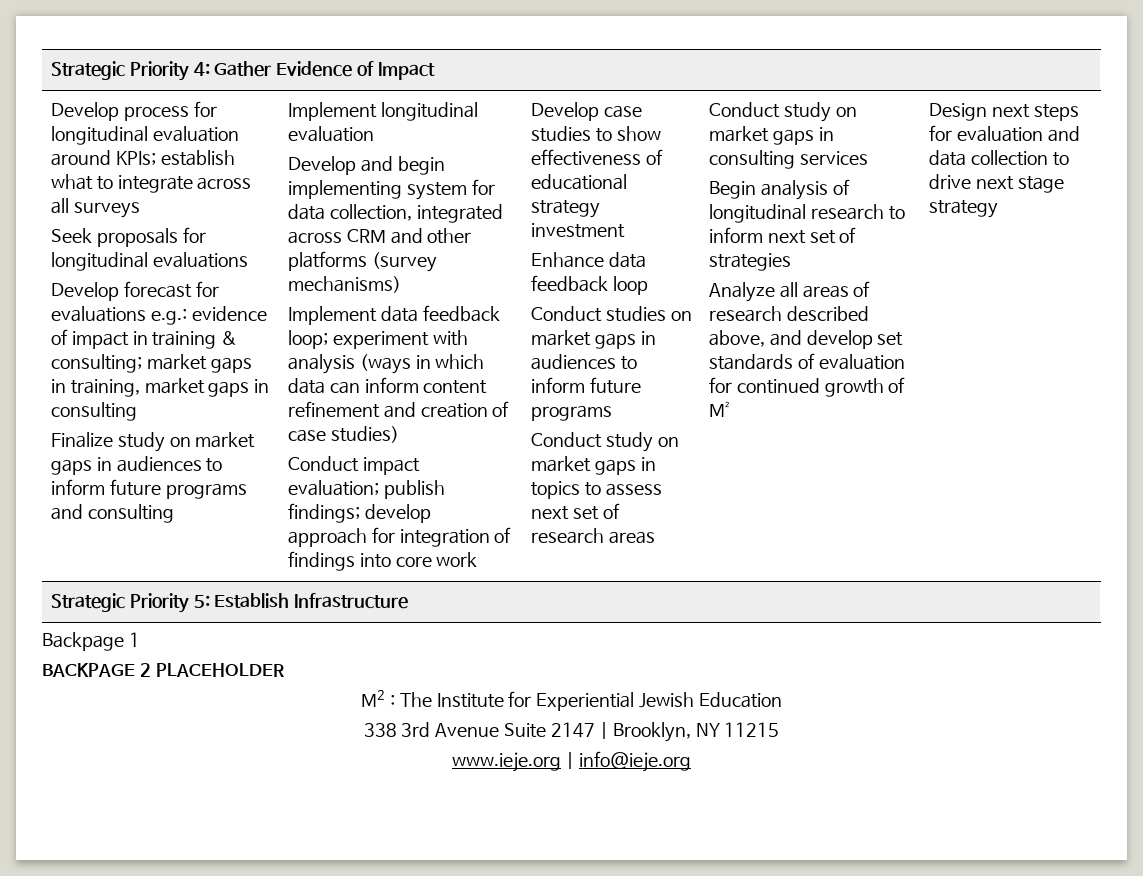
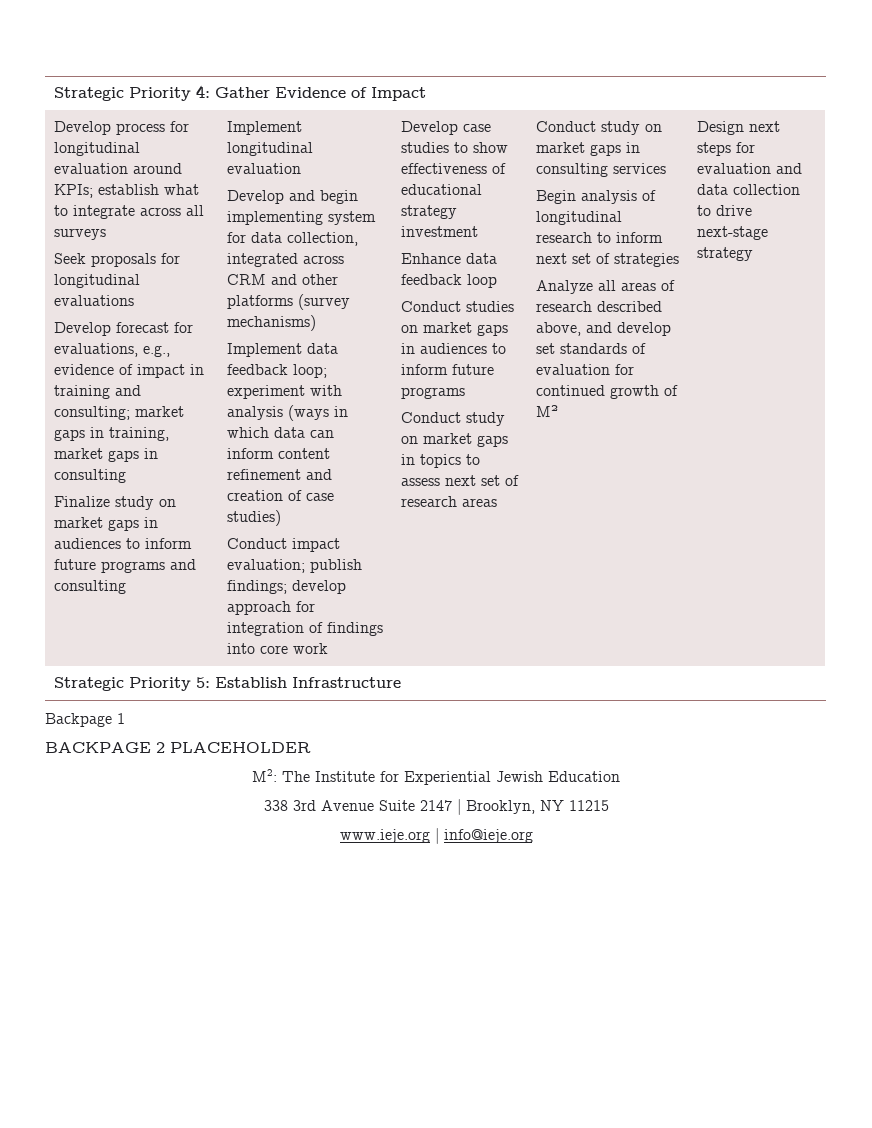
[50,306,187,325] evaluations e.g.: -> [54,343,171,357] evaluations, e.g.,
[221,331,238,345] & -> [115,385,142,396] and
[975,176,1064,193] next stage -> [697,226,769,240] next-stage
[360,690,395,707] M2 : -> [252,769,277,782] M2:

